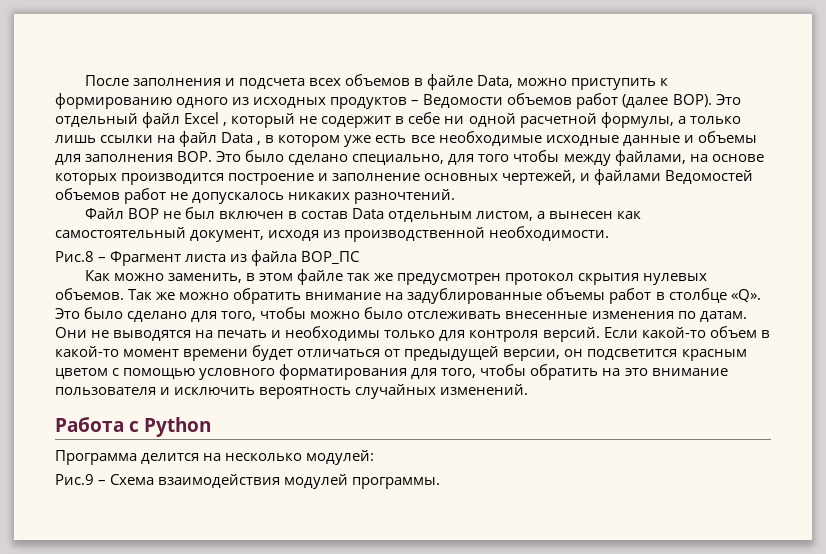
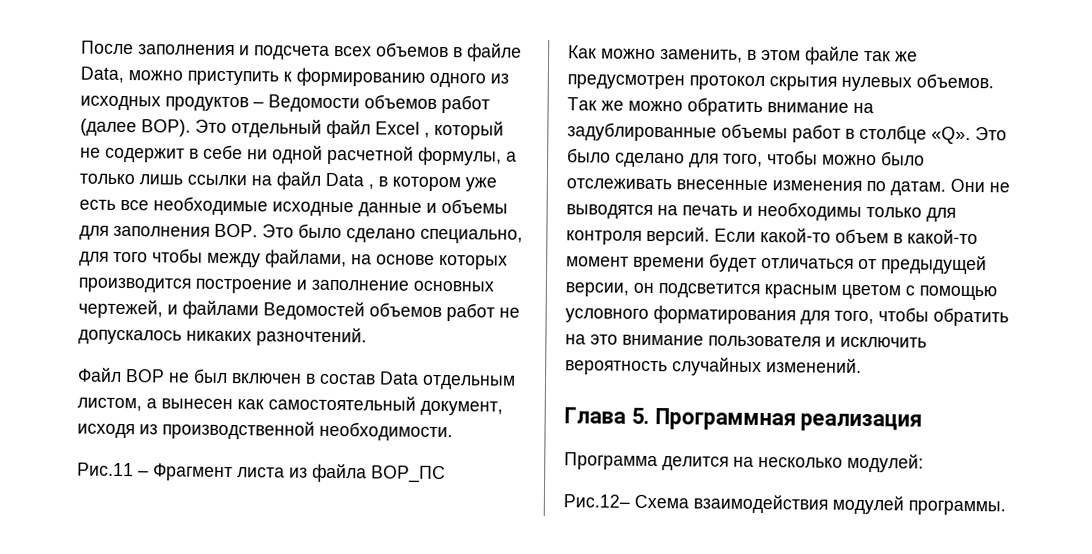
[55,251,94,262] Рис.8 -> [77,462,134,477] Рис.11
[55,417,212,437] Работа с Python -> [564,407,923,432] Глава 5. Программная реализация
[55,474,107,485] Рис.9 – -> [563,494,630,508] Рис.12–

